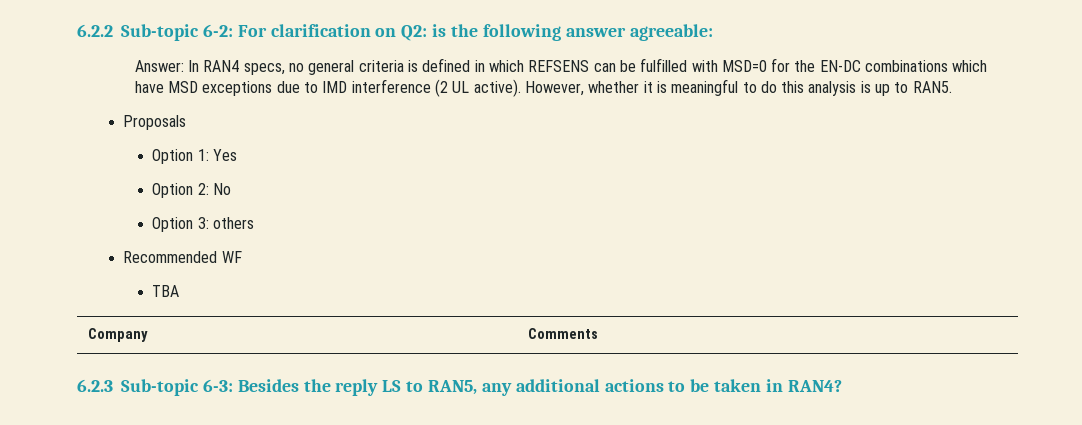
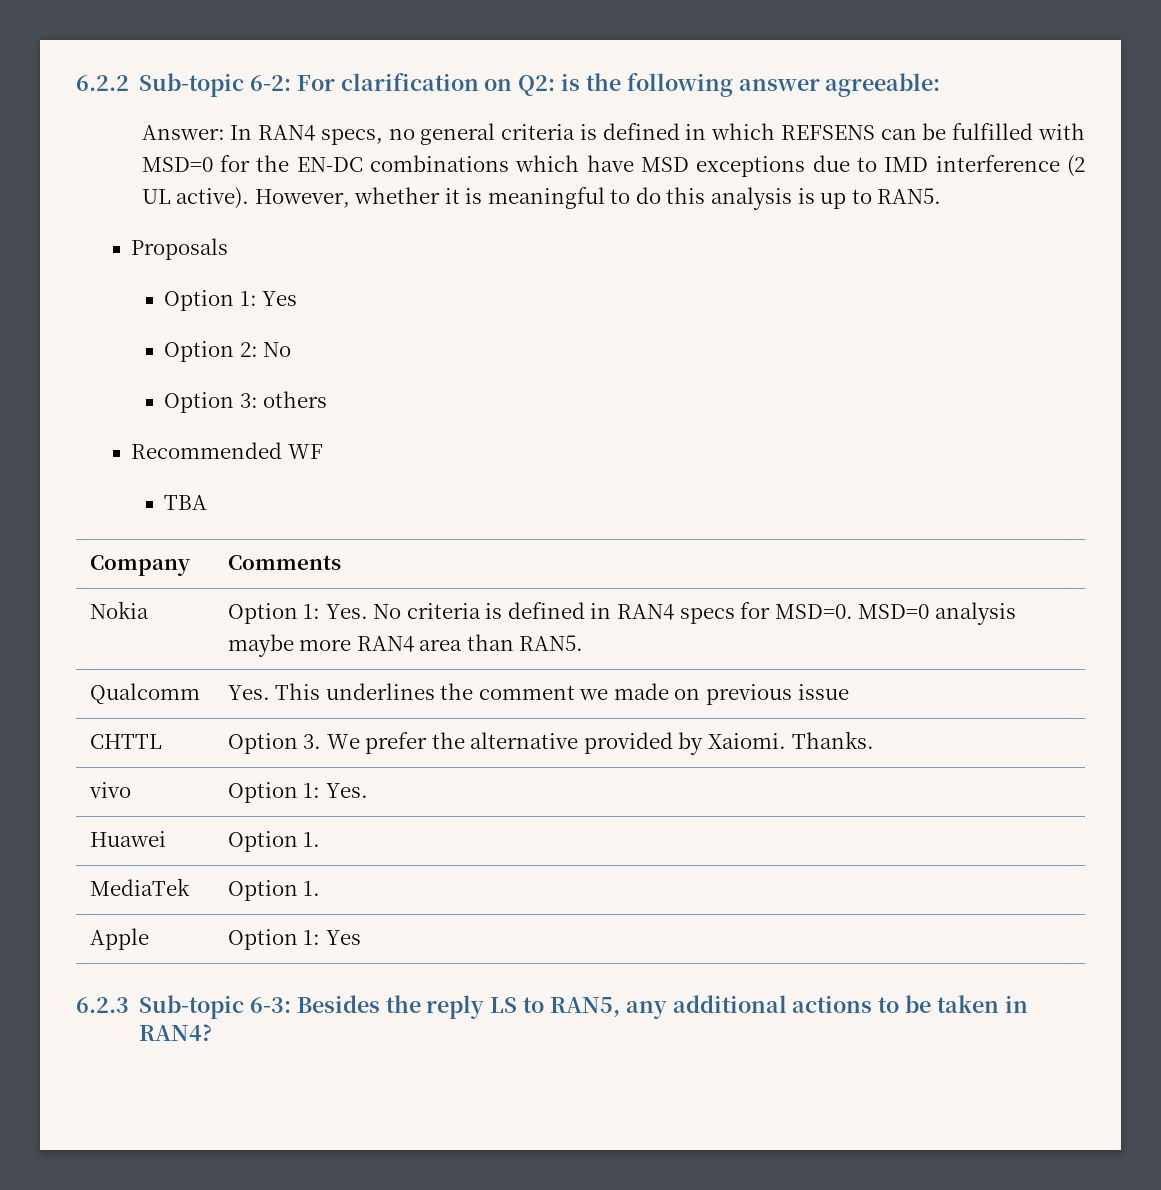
(599, 333) none -> [89,601,149,619] [227,602,1016,625] [227,634,584,657] [89,683,200,704] [227,683,849,705] [89,734,162,749] [227,731,874,755] [88,782,131,798] [227,782,368,803] [89,831,166,847] [227,831,321,852] [89,878,190,896] [227,880,321,901] [89,928,149,950] [227,929,361,950] // Nokia | Option 1: Yes. No criteria is defined in RAN4 specs for MSD=0. MSD=0 analysis maybe more RAN4 area than RAN5. // Qualcomm | Yes. This underlines the comment we made on previous issue // CHTTL | Option 3. We prefer the alternative provided by Xaiomi. Thanks. // vivo | Option 1: Yes. // Huawei | Option 1. // MediaTek | Option 1. // Apple | Option 1: Yes

